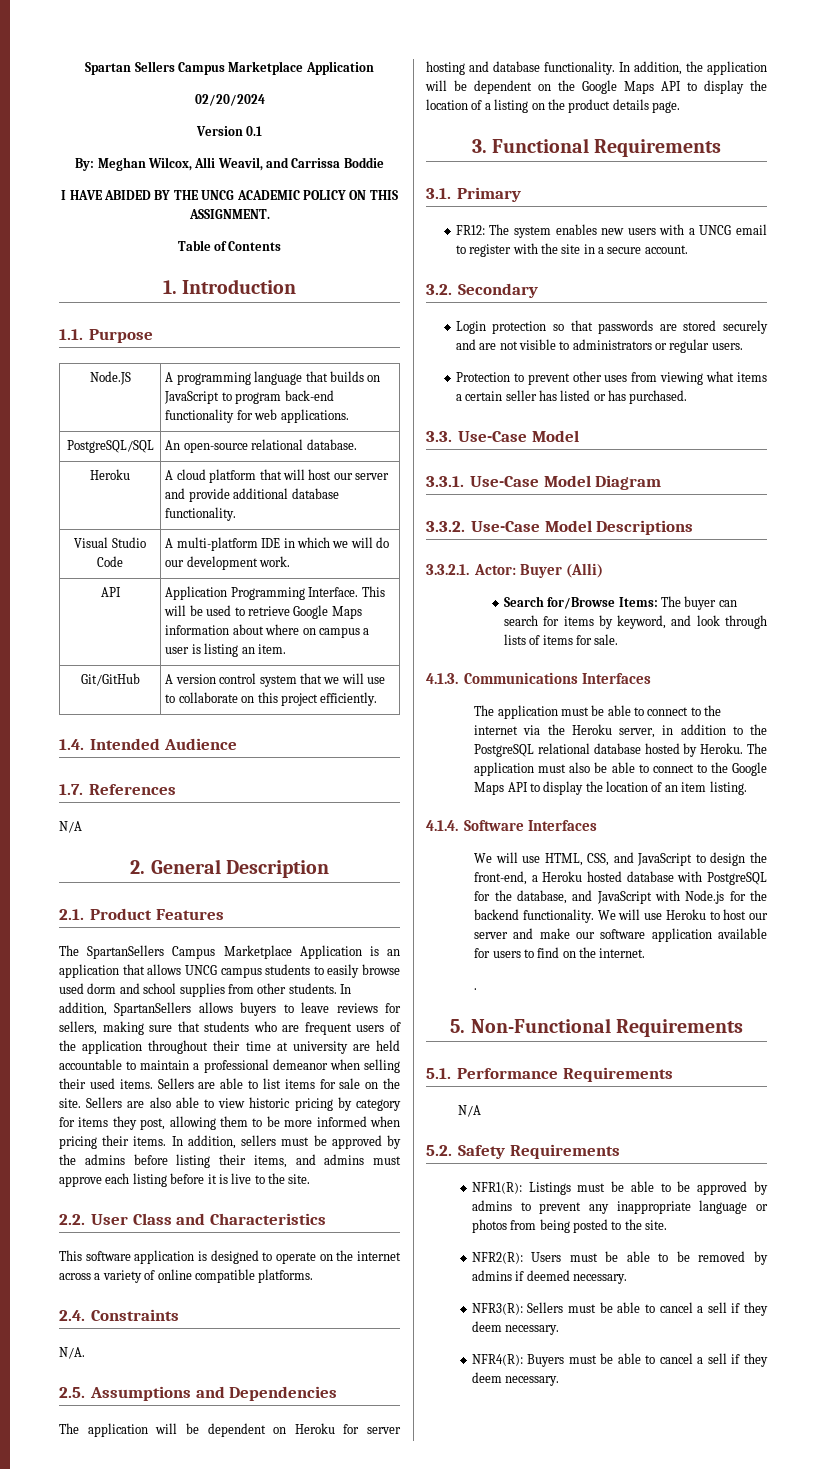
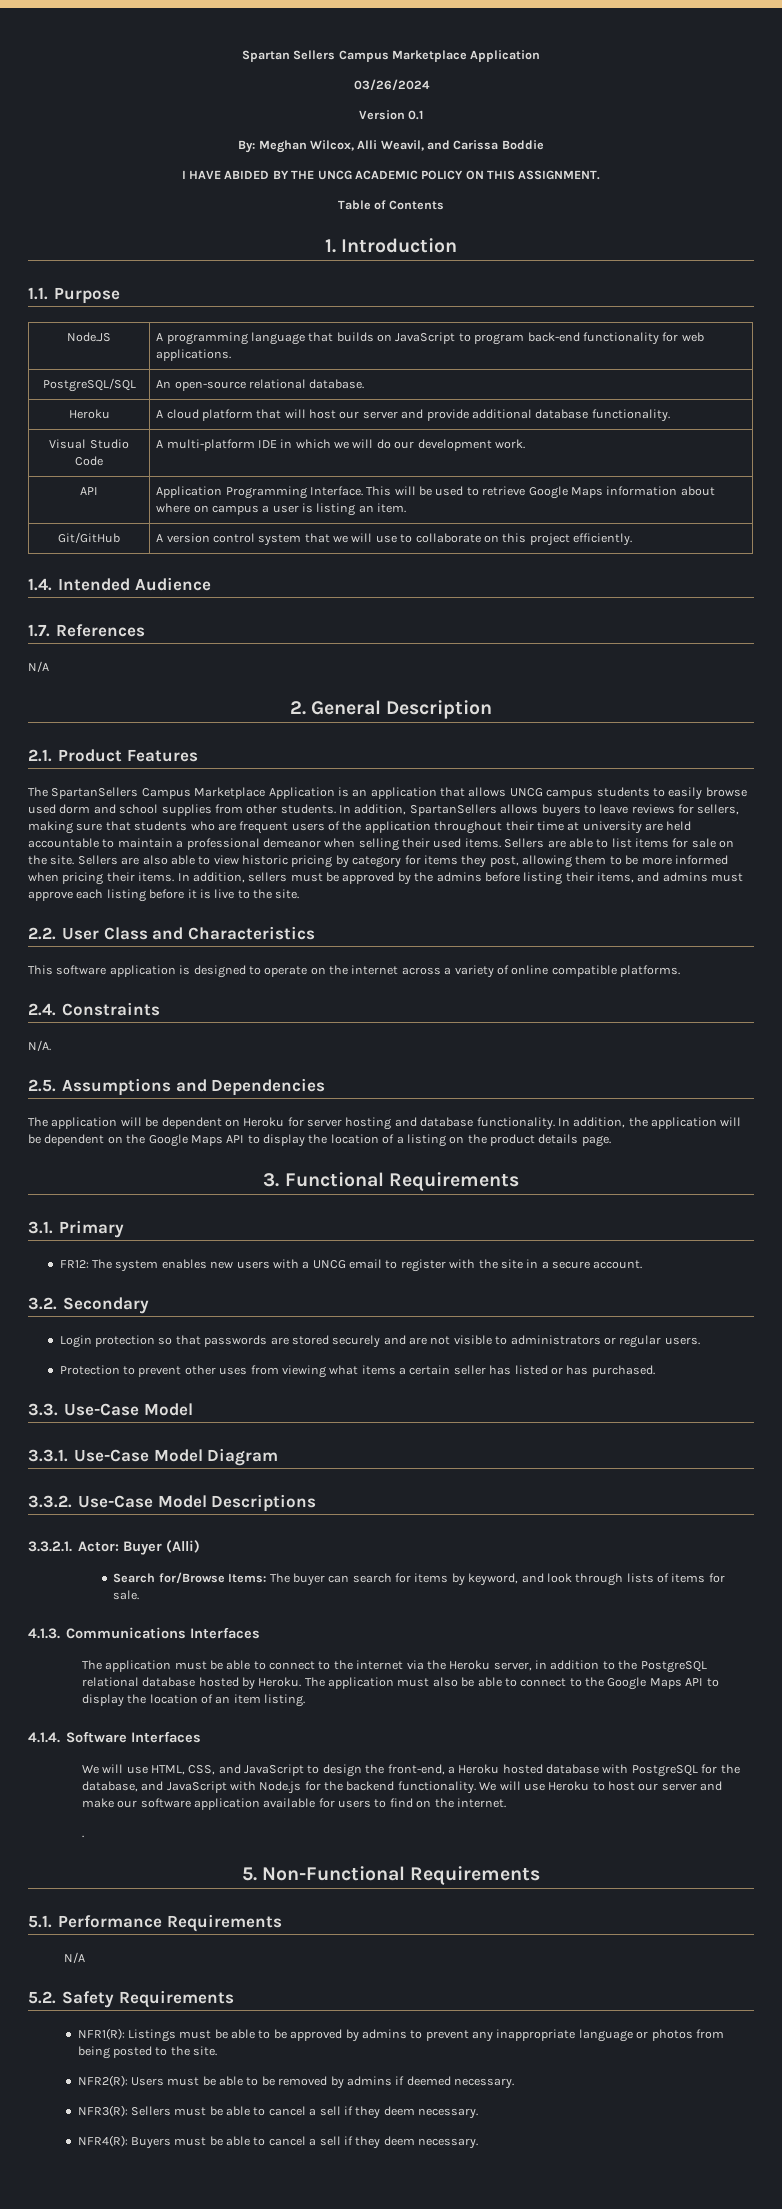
[194,94,265,106] 02/20/2024 -> [353,79,430,91] 03/26/2024
[291,158,341,168] Carrissa -> [453,140,499,150] Carissa

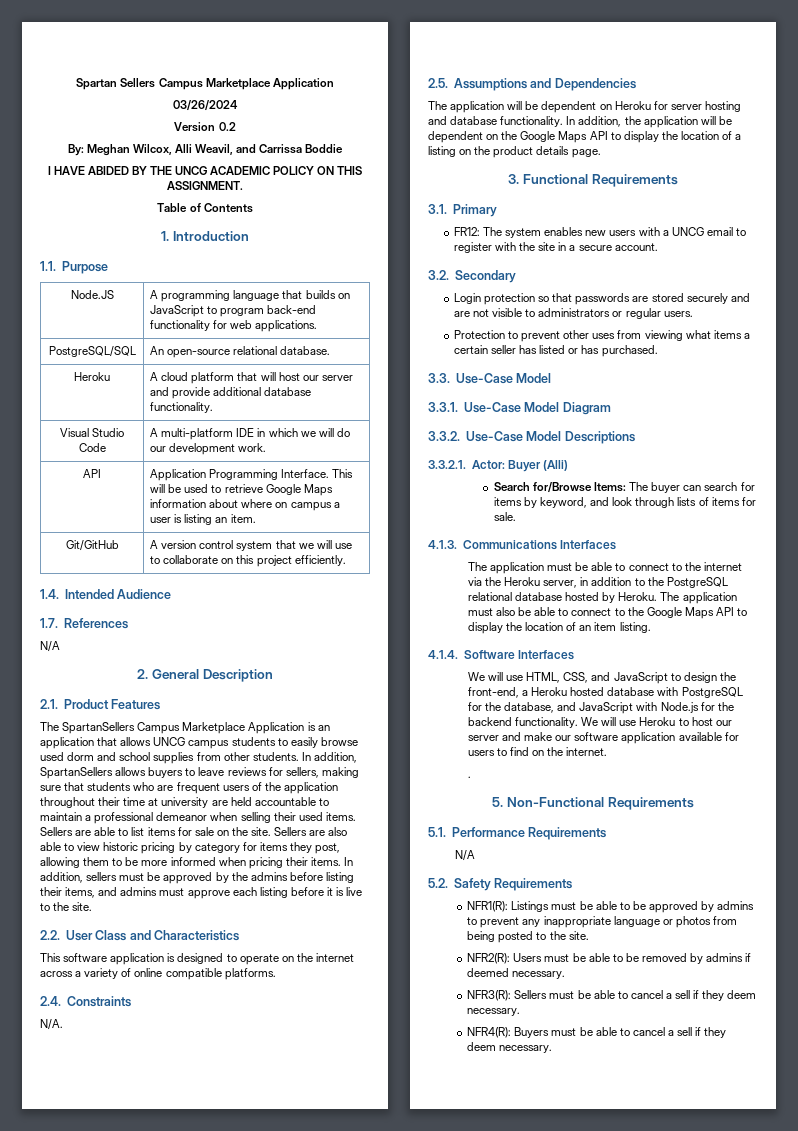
[408,110,424,120] 0.1 -> [218,122,236,131] 0.2
[453,140,499,150] Carissa -> [259,144,303,154] Carrissa

